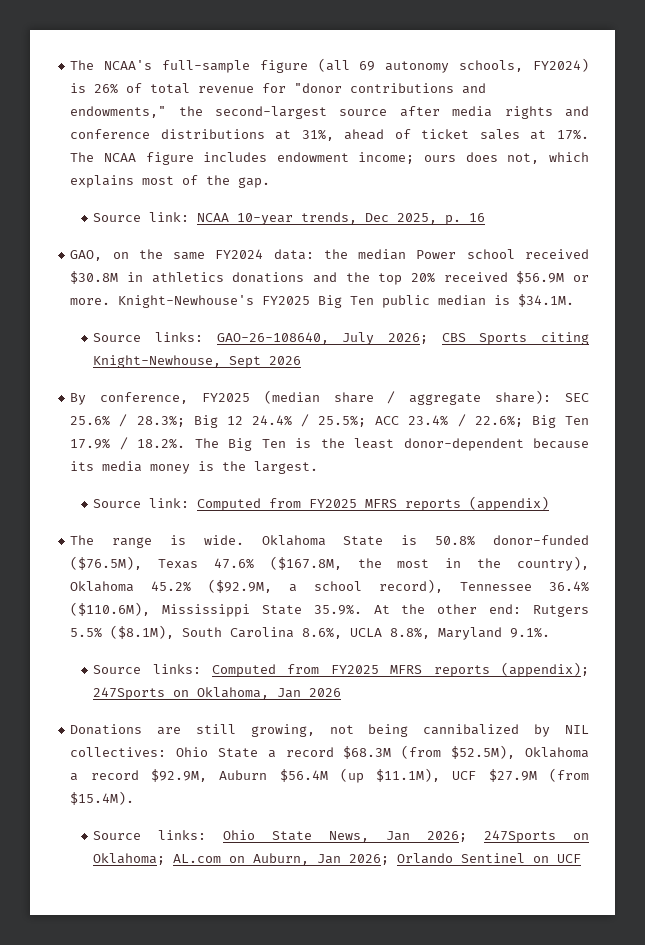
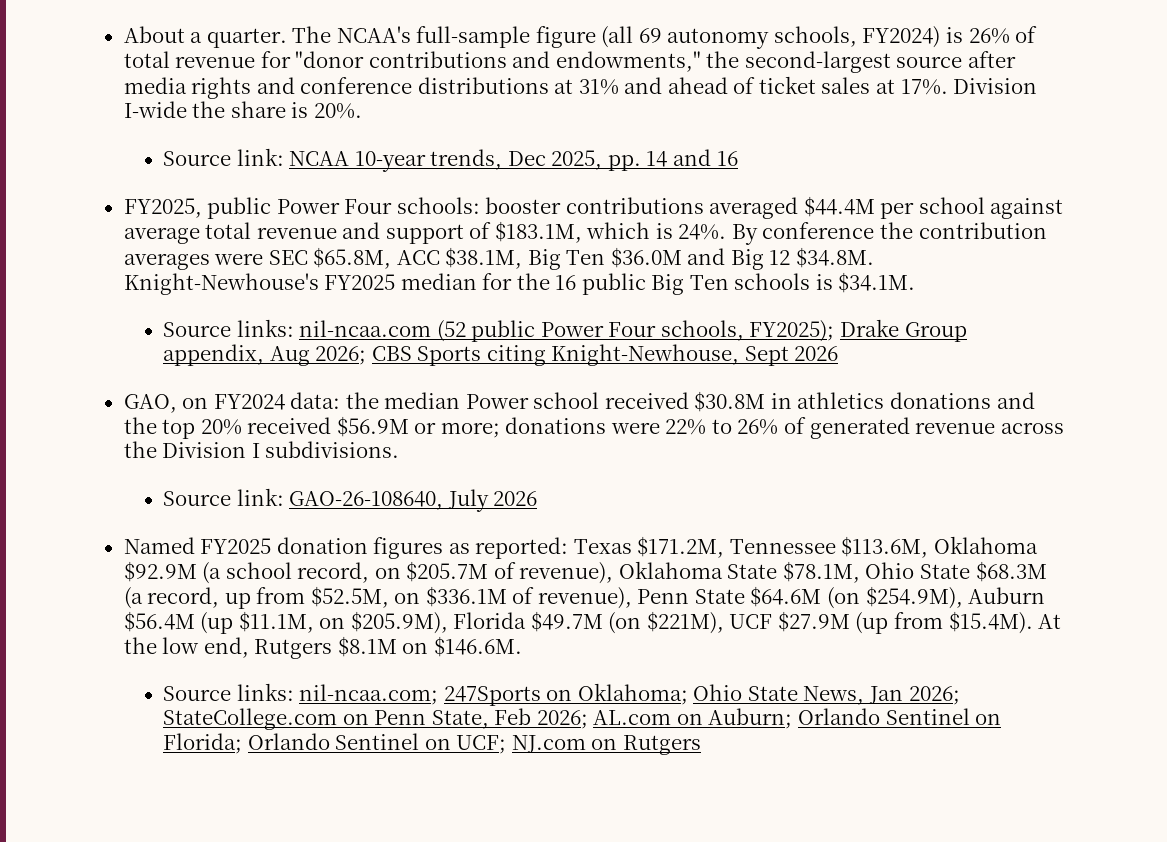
(70, 65) none -> [123,26,287,48] About a quarter.
[301,129,334,141] 31%, -> [578,77,663,95] 31% and
[70,152,589,165] [70,175,271,188] The NCAA figure includes endowment income; ours does not, which explains most of the gap. -> [953,78,1038,94] [123,101,362,119] Division I-wide the share is 20%.
[445,213,486,225] p. 16 -> [607,149,738,171] [123,196,1064,219] [123,221,1047,245] [123,247,874,270] [123,272,916,295] [163,319,967,342] [163,344,839,366] pp. 14 and 16 // FY2025, public Power Four schools: booster contributions averaged $44.4M per school against average total revenue and support of $183.1M, which is 24%. By conference the contribution averages were SEC $65.8M, ACC $38.1M, Big Ten $36.0M and Big 12 $34.8M. Knight-Newhouse's FY2025 median for the 16 public Big Ten schools is $34.1M. // Source links: nil-ncaa.com (52 public Power Four schools, FY2025); Drake Group appendix, Aug 2026; CBS Sports citing Knight-Newhouse, Sept 2026
[138,249,206,260] the same -> (209, 403) none
[70,294,575,308] [93,332,589,345] [93,355,302,368] [70,390,589,405] [70,414,590,428] [70,437,590,451] [70,461,319,474] [93,496,550,511] [70,535,589,548] [70,556,589,571] [70,579,589,593] [70,602,589,617] [70,625,551,640] [93,662,589,677] [93,687,342,700] [70,724,589,737] [70,745,589,759] [70,768,589,783] [70,791,135,805] [93,830,207,840] more. Knight-Newhouse's FY2025 Big Ten public median is $34.1M. // Source links: GAO-26-108640, July 2026; CBS Sports citing Knight-Newhouse, Sept 2026 // By conference, FY2025 (median share / aggregate share): SEC 25.6% / 28.3%; Big 12 24.4% / 25.5%; ACC 23.4% / 22.6%; Big Ten 17.9% / 18.2%. The Big Ten is the least donor-dependent because its media money is the largest. // Source link: Computed from FY2025 MFRS reports (appendix) // The range is wide. Oklahoma State is 50.8% donor-funded ($76.5M), Texas 47.6% ($167.8M, the most in the country), Oklahoma 45.2% ($92.9M, a school record), Tennessee 36.4% ($110.6M), Mississippi State 35.9%. At the other end: Rutgers 5.5% ($8.1M), South Carolina 8.6%, UCLA 8.8%, Maryland 9.1%. // Source links: Computed from FY2025 MFRS reports (appendix); 247Sports on Oklahoma, Jan 2026 // Donations are still growing, not being cannibalized by NIL collectives: Ohio State a record $68.3M (from $52.5M), Oklahoma a record $92.9M, Auburn $56.4M (up $11.1M), UCF $27.9M (from $15.4M). // Source links: -> [440,417,1064,439] [123,441,400,458] [163,488,538,512] [123,536,1038,559] [123,561,1047,584] [123,586,1046,609] [123,611,1062,634] [123,636,522,659] [163,683,688,706] more; donations were 22% to 26% of generated revenue across the Division I subdivisions. // Source link: GAO-26-108640, July 2026 // Named FY2025 donation figures as reported: Texas $171.2M, Tennessee $113.6M, Oklahoma $92.9M (a school record, on $205.7M of revenue), Oklahoma State $78.1M, Ohio State $68.3M (a record, up from $52.5M, on $336.1M of revenue), Penn State $64.6M (on $254.9M), Auburn $56.4M (up $11.1M, on $205.9M), Florida $49.7M (on $221M), UCF $27.9M (up from $15.4M). At the low end, Rutgers $8.1M on $146.6M. // Source links: nil-ncaa.com; 247Sports on Oklahoma;
[484,830,590,843] [93,853,582,865] 247Sports on Oklahoma; AL.com on Auburn, Jan 2026; Orlando Sentinel on UCF -> [163,708,1002,730] [163,733,701,755] StateCollege.com on Penn State, Feb 2026; AL.com on Auburn; Orlando Sentinel on Florida; Orlando Sentinel on UCF; NJ.com on Rutgers

